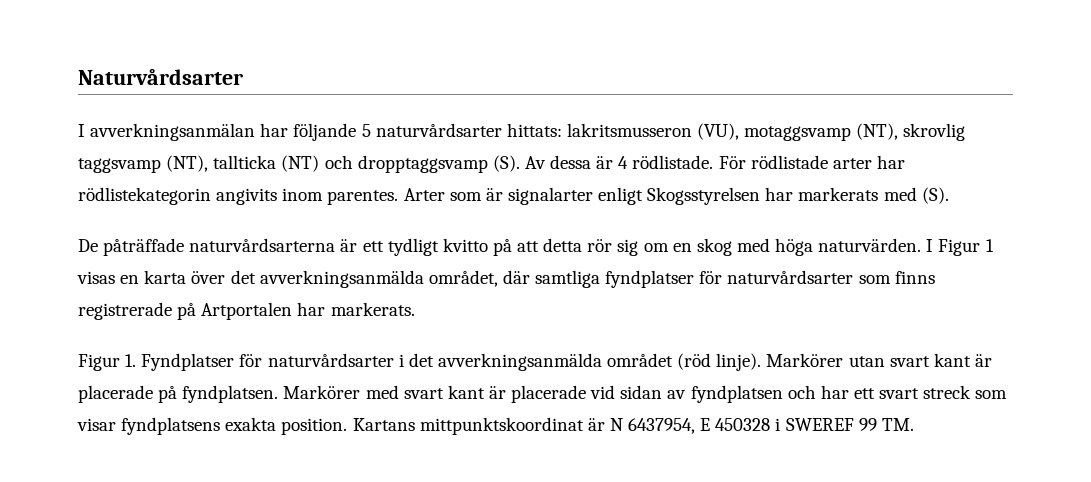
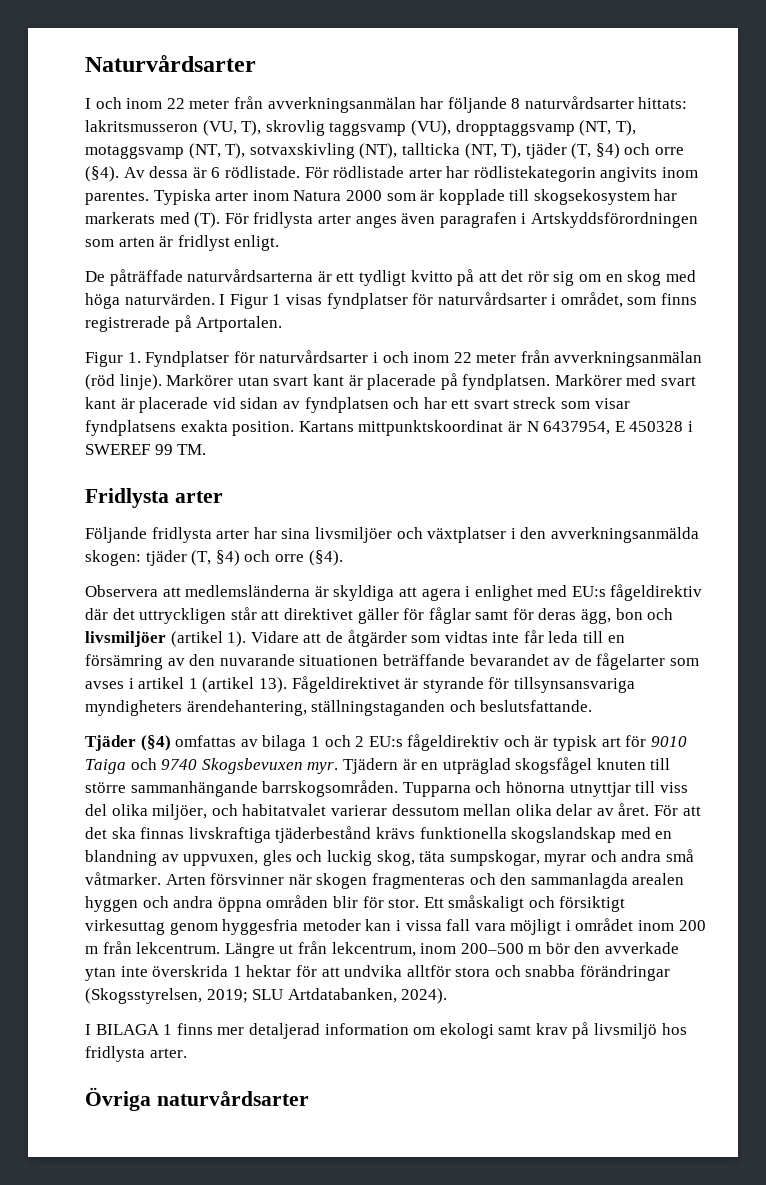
(85, 130) none -> [95,96,263,109] och inom 22 meter från
[361,124,371,137] 5 -> [511,98,521,109] 8
[697,123,966,141] [78,155,520,173] (VU), motaggsvamp (NT), skrovlig taggsvamp (NT), tallticka (NT) och dropptaggsvamp (S). -> [202,120,636,136] [85,143,685,159] [85,166,119,182] (VU, T), skrovlig taggsvamp (VU), dropptaggsvamp (NT, T), motaggsvamp (NT, T), sotvaxskivling (NT), tallticka (NT, T), tjäder (T, §4) och orre (§4).
[618,156,629,169] 4 -> [211,167,221,178] 6
[403,187,949,205] Arter som är signalarter enligt Skogsstyrelsen har markerats med (S). -> [153,189,678,205] [85,212,698,228] [85,235,280,251] Typiska arter inom Natura 2000 som är kopplade till skogsekosystem har markerats med (T). För fridlysta arter anges även paragrafen i Artskyddsförordningen som arten är fridlyst enligt.
[543,238,583,252] detta -> [501,270,524,282] det
[120,270,601,288] en karta över det avverkningsanmälda området, där samtliga -> (322, 299) none
(854, 277) none -> [551,292,623,308] i området,
[201,302,415,320] Artportalen har markerats. -> [196,316,283,332] Artportalen.
[408,353,674,371] det avverkningsanmälda området -> [382,350,703,367] och inom 22 meter från avverkningsanmälan
(914, 424) none -> [85,488,223,508] [85,527,699,543] [85,550,343,566] [85,584,703,601] [85,607,674,624] [85,630,625,647] [85,653,699,670] [85,676,635,693] [85,700,593,716] [85,734,687,751] [85,757,671,774] [85,780,688,797] [85,803,701,820] [85,826,673,843] [85,849,695,866] [85,872,685,889] [85,895,626,912] [85,918,706,935] [85,941,680,958] [85,965,671,981] [85,988,448,1004] [85,1022,687,1039] [85,1046,187,1062] [85,1087,309,1111] // Fridlysta arter // Följande fridlysta arter har sina livsmiljöer och växtplatser i den avverkningsanmälda skogen: tjäder (T, §4) och orre (§4). // Observera att medlemsländerna är skyldiga att agera i enlighet med EU:s fågeldirektiv där det uttryckligen står att direktivet gäller för fåglar samt för deras ägg, bon och livsmiljöer (artikel 1). Vidare att de åtgärder som vidtas inte får leda till en försämring av den nuvarande situationen beträffande bevarandet av de fågelarter som avses i artikel 1 (artikel 13). Fågeldirektivet är styrande för tillsynsansvariga myndigheters ärendehantering, ställningstaganden och beslutsfattande. // Tjäder (§4) omfattas av bilaga 1 och 2 EU:s fågeldirektiv och är typisk art för 9010 Taiga och 9740 Skogsbevuxen myr. Tjädern är en utpräglad skogsfågel knuten till större sammanhängande barrskogsområden. Tupparna och hönorna utnyttjar till viss del olika miljöer, och habitatvalet varierar dessutom mellan olika delar av året. För att det ska finnas livskraftiga tjäderbestånd krävs funktionella skogslandskap med en blandning av uppvuxen, gles och luckig skog, täta sumpskogar, myrar och andra små våtmarker. Arten försvinner när skogen fragmenteras och den sammanlagda arealen hyggen och andra öppna områden blir för stor. Ett småskaligt och försiktigt virkesuttag genom hyggesfria metoder kan i vissa fall vara möjligt i området inom 200 m från lekcentrum. Längre ut från lekcentrum, inom 200–500 m bör den avverkade ytan inte överskrida 1 hektar för att undvika alltför stora och snabba förändringar (Skogsstyrelsen, 2019; SLU Artdatabanken, 2024). // I BILAGA 1 finns mer detaljerad information om ekologi samt krav på livsmiljö hos fridlysta arter. // Övriga naturvårdsarter

